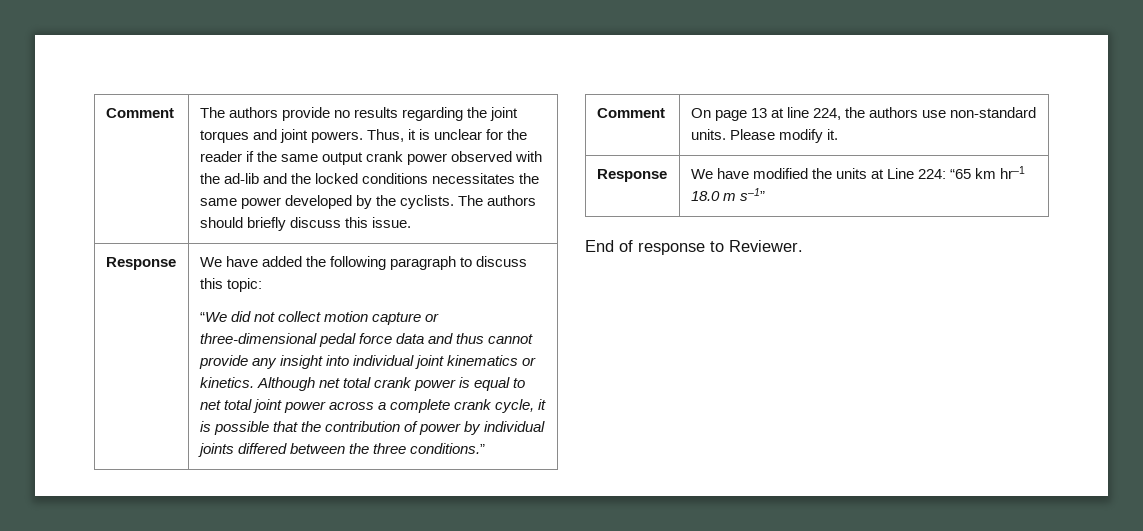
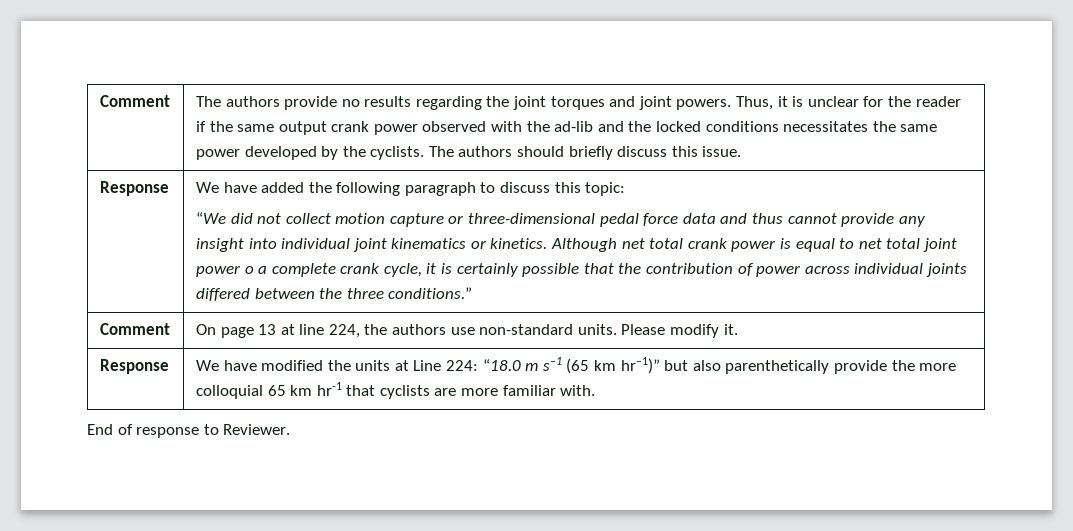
[328,401,374,410] across -> [244,266,254,274] o
(211, 426) none -> [456,263,518,277] certainly
[464,421,482,435] by -> [804,265,850,274] across
[950,166,1026,179] [690,188,765,201] “65 km hr–1 18.0 m s–1” -> [482,357,957,374] [195,382,596,399] “18.0 m s–1 (65 km hr–1)” but also parenthetically provide the more colloquial 65 km hr-1 that cyclists are more familiar with.

